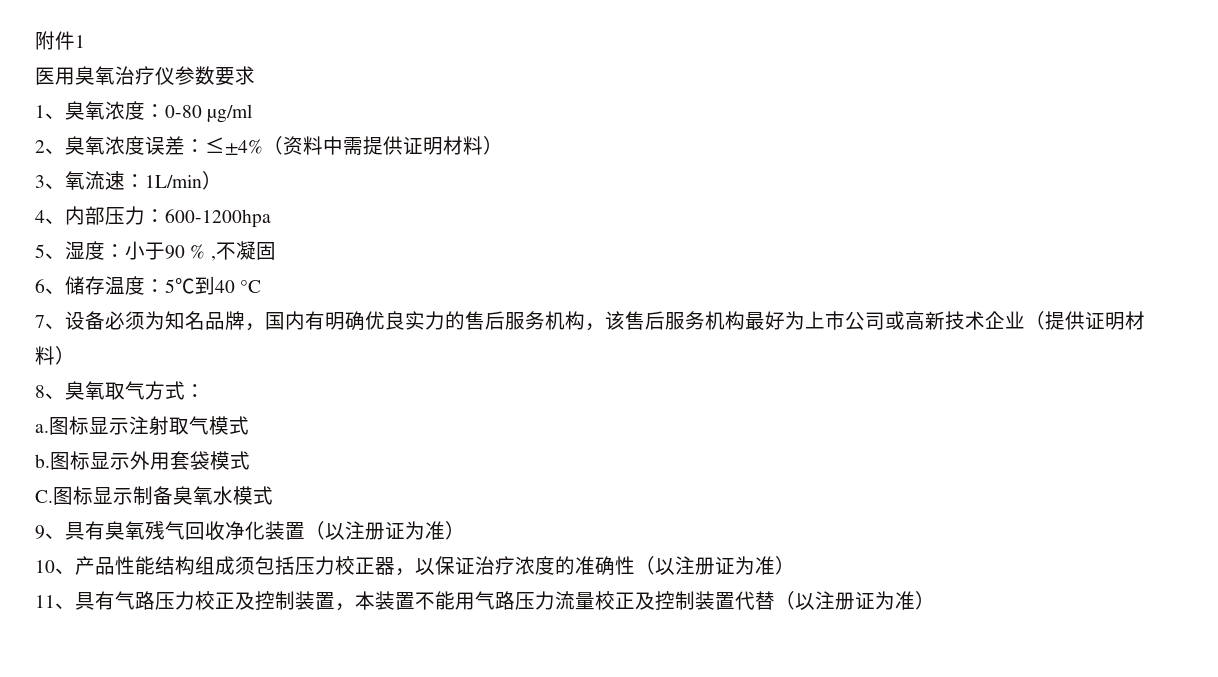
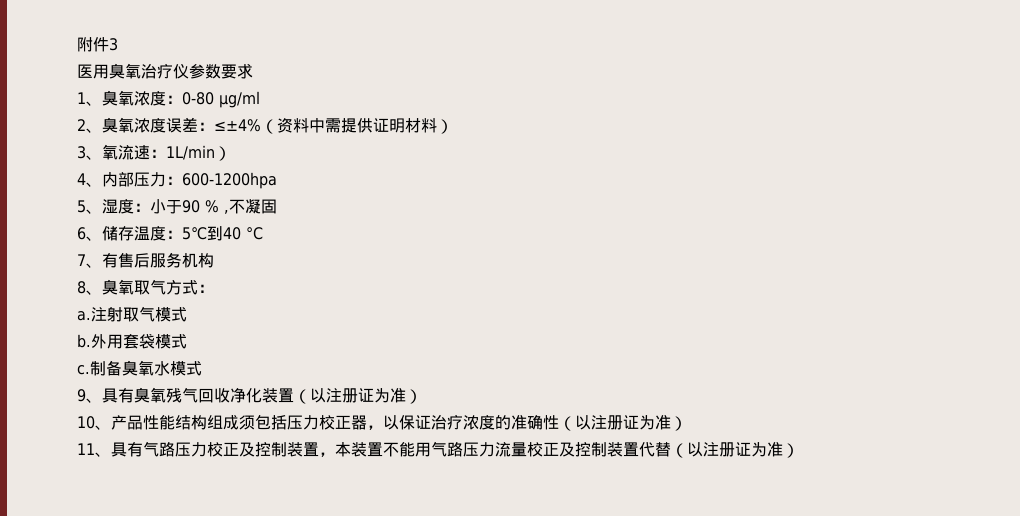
[75,35,85,48] 1 -> [109,38,118,51] 3
[65,311,1145,331] [35,346,75,365] 设备必须为知名品牌，国内有明确优良实力的售后服务机构，该售后服务机构最好为上市公司或高新技术企业（提供证明材料） -> [102,252,214,268] 有售后服务机构
[49,416,129,435] 图标显示 -> (91, 316) none
[50,451,130,470] 图标显示 -> (91, 341) none
[35,486,133,505] C.图标显示 -> [77,365,90,375] c.

